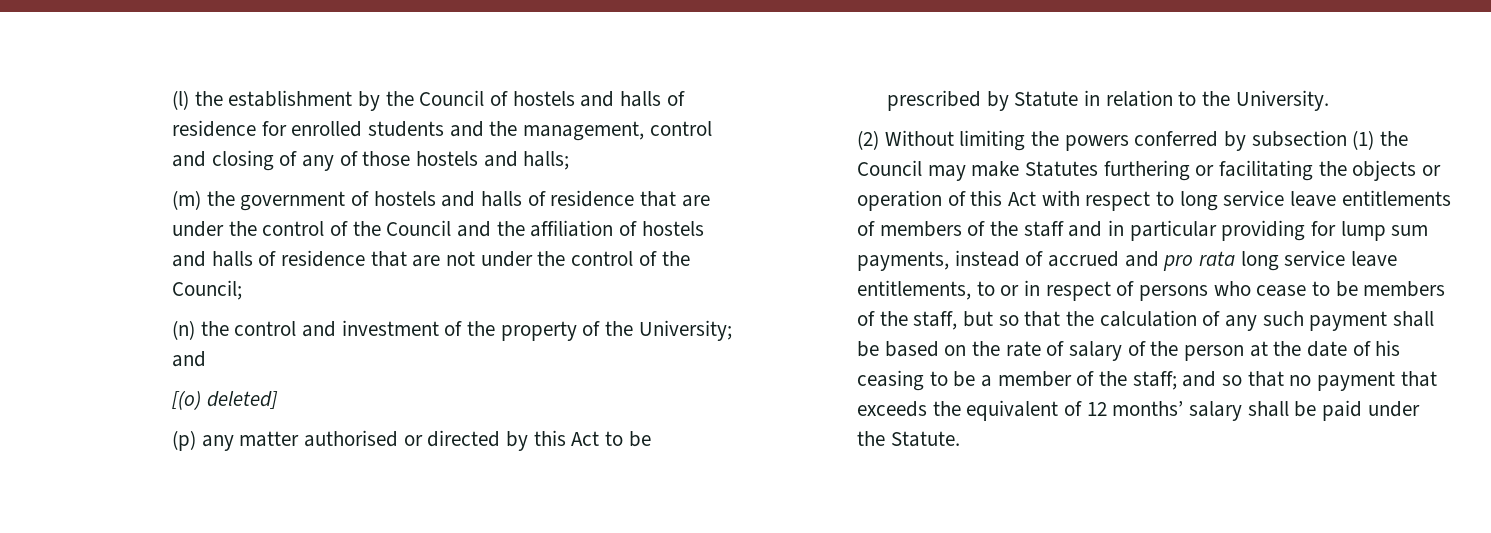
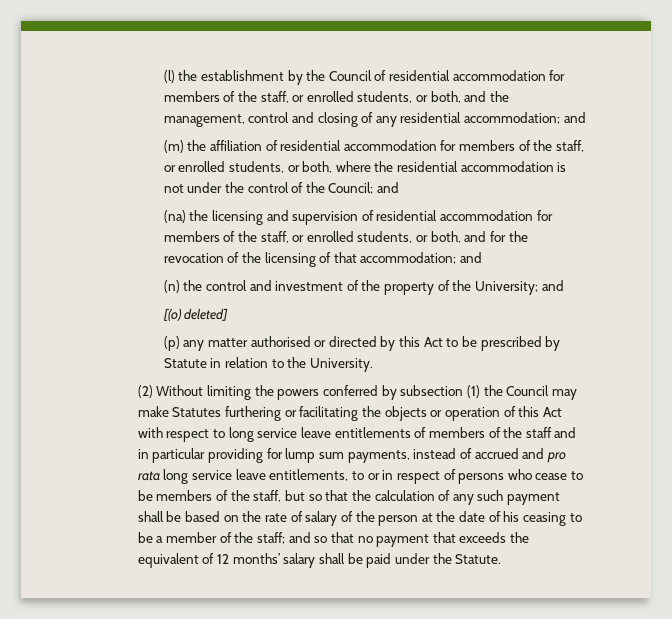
[512,91,685,107] [172,120,445,137] hostels and halls of residence for enrolled students -> [389,70,566,81] [163,91,461,103] residential accommodation for members of the staff, or enrolled students, or both,
[339,151,570,170] of those hostels and halls; -> [400,112,586,124] residential accommodation; and
[240,190,710,211] [172,220,704,237] [172,250,441,267] government of hostels and halls of residence that are under the control of the Council and the affiliation of hostels and halls of residence that are -> [209,140,585,152] [163,161,567,173] affiliation of residential accommodation for members of the staff, or enrolled students, or both, where the residential accommodation is
(243, 290) none -> [377,182,400,193] [163,210,553,225] [163,231,528,243] [163,252,483,267] and // (na) the licensing and supervision of residential accommodation for members of the staff, or enrolled students, or both, and for the revocation of the licensing of that accommodation; and

